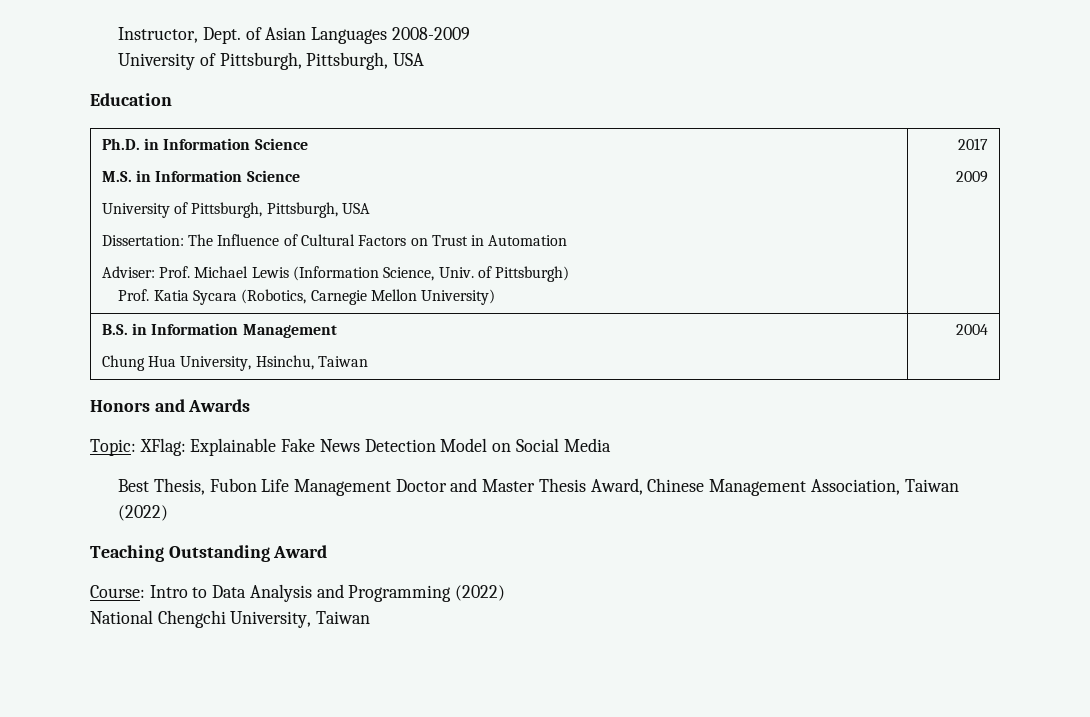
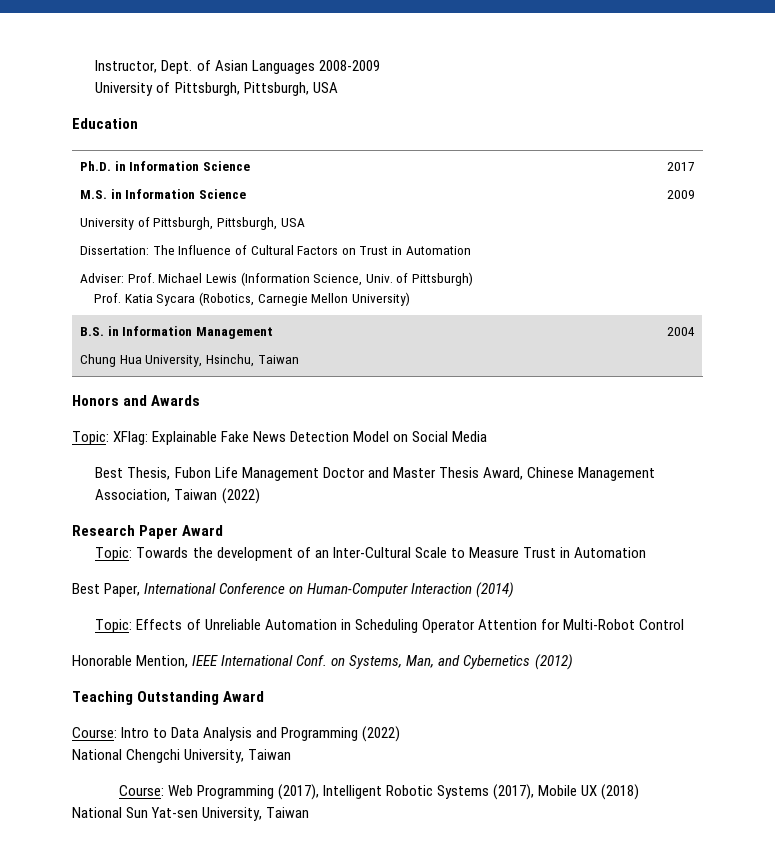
(169, 513) none -> [72,525,224,539] [95,547,647,561] [72,582,515,598] [95,619,684,633] [72,654,573,670] // Research Paper Award // Topic: Towards the development of an Inter-Cultural Scale to Measure Trust in Automation // Best Paper, International Conference on Human-Computer Interaction (2014) // Topic: Effects of Unreliable Automation in Scheduling Operator Attention for Multi-Robot Control // Honorable Mention, IEEE International Conf. on Systems, Man, and Cybernetics (2012)
(371, 617) none -> [118,784,640,800] [72,807,310,821] // Course: Web Programming (2017), Intelligent Robotic Systems (2017), Mobile UX (2018) // National Sun Yat-sen University, Taiwan

